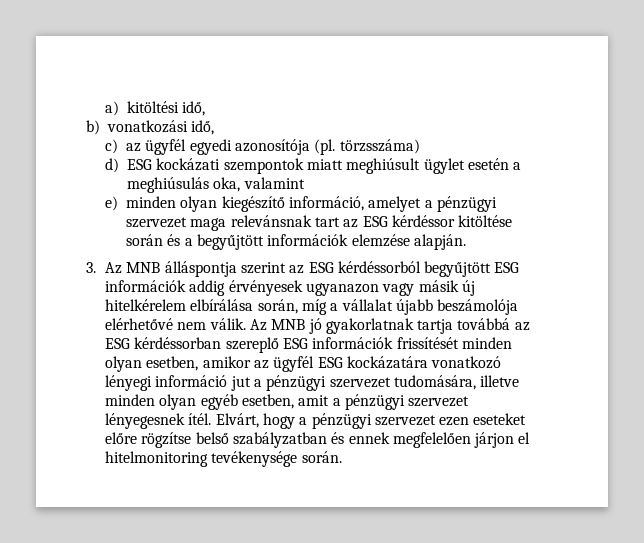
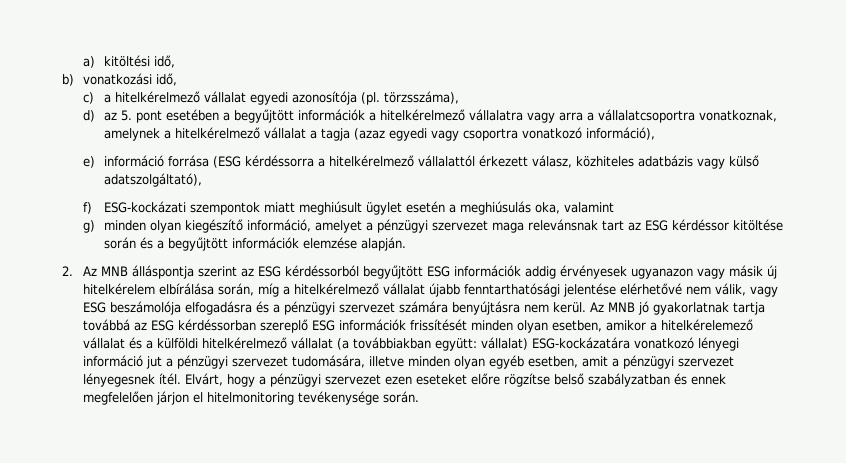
[125,139,187,155] az ügyfél -> [103,91,246,103] a hitelkérelmező vállalat
[339,139,420,154] törzsszáma) -> [383,91,459,104] törzsszáma),
[126,158,221,171] ESG kockázati -> [103,109,777,123] [103,127,655,141] [82,155,759,169] [103,173,202,187] [82,201,186,214] az 5. pont esetében a begyűjtött információk a hitelkérelmező vállalatra vagy arra a vállalatcsoportra vonatkoznak, amelynek a hitelkérelmező vállalat a tagja (azaz egyedi vagy csoportra vonatkozó információ), // e) információ forrása (ESG kérdéssorra a hitelkérelmező vállalattól érkezett válasz, közhiteles adatbázis vagy külső adatszolgáltató), // f) ESG-kockázati
[104,196,118,211] e) -> [82,220,95,233] g)
[86,262,96,273] 3. -> [62,266,73,276] 2.
(339, 307) none -> [293,283,379,295] hitelkérelmező
[437,299,519,315] [104,318,246,330] beszámolója elérhetővé nem válik. -> [463,283,778,297] [82,301,586,315] fenntarthatósági jelentése elérhetővé nem válik, vagy ESG beszámolója elfogadásra és a pénzügyi szervezet számára benyújtásra nem kerül.
[253,356,428,372] az ügyfél ESG kockázatára -> [649,319,753,331] [82,337,630,351] a hitelkérelemező vállalat és a külföldi hitelkérelmező vállalat (a továbbiakban együtt: vállalat) ESG-kockázatára

